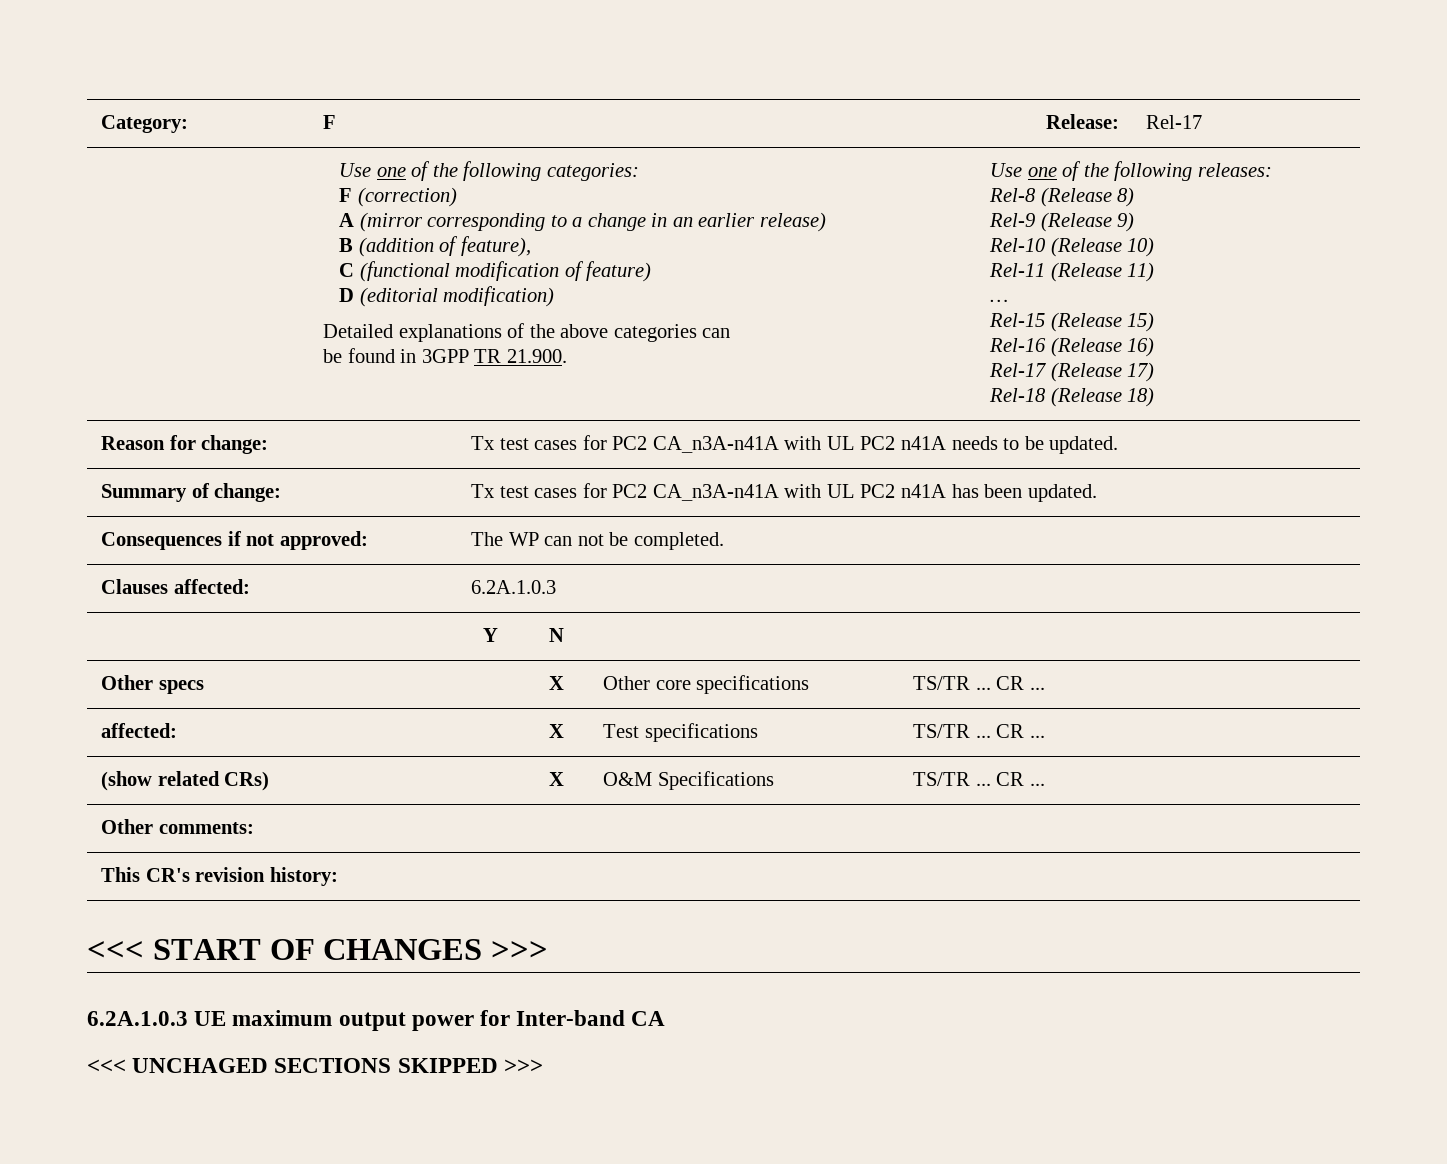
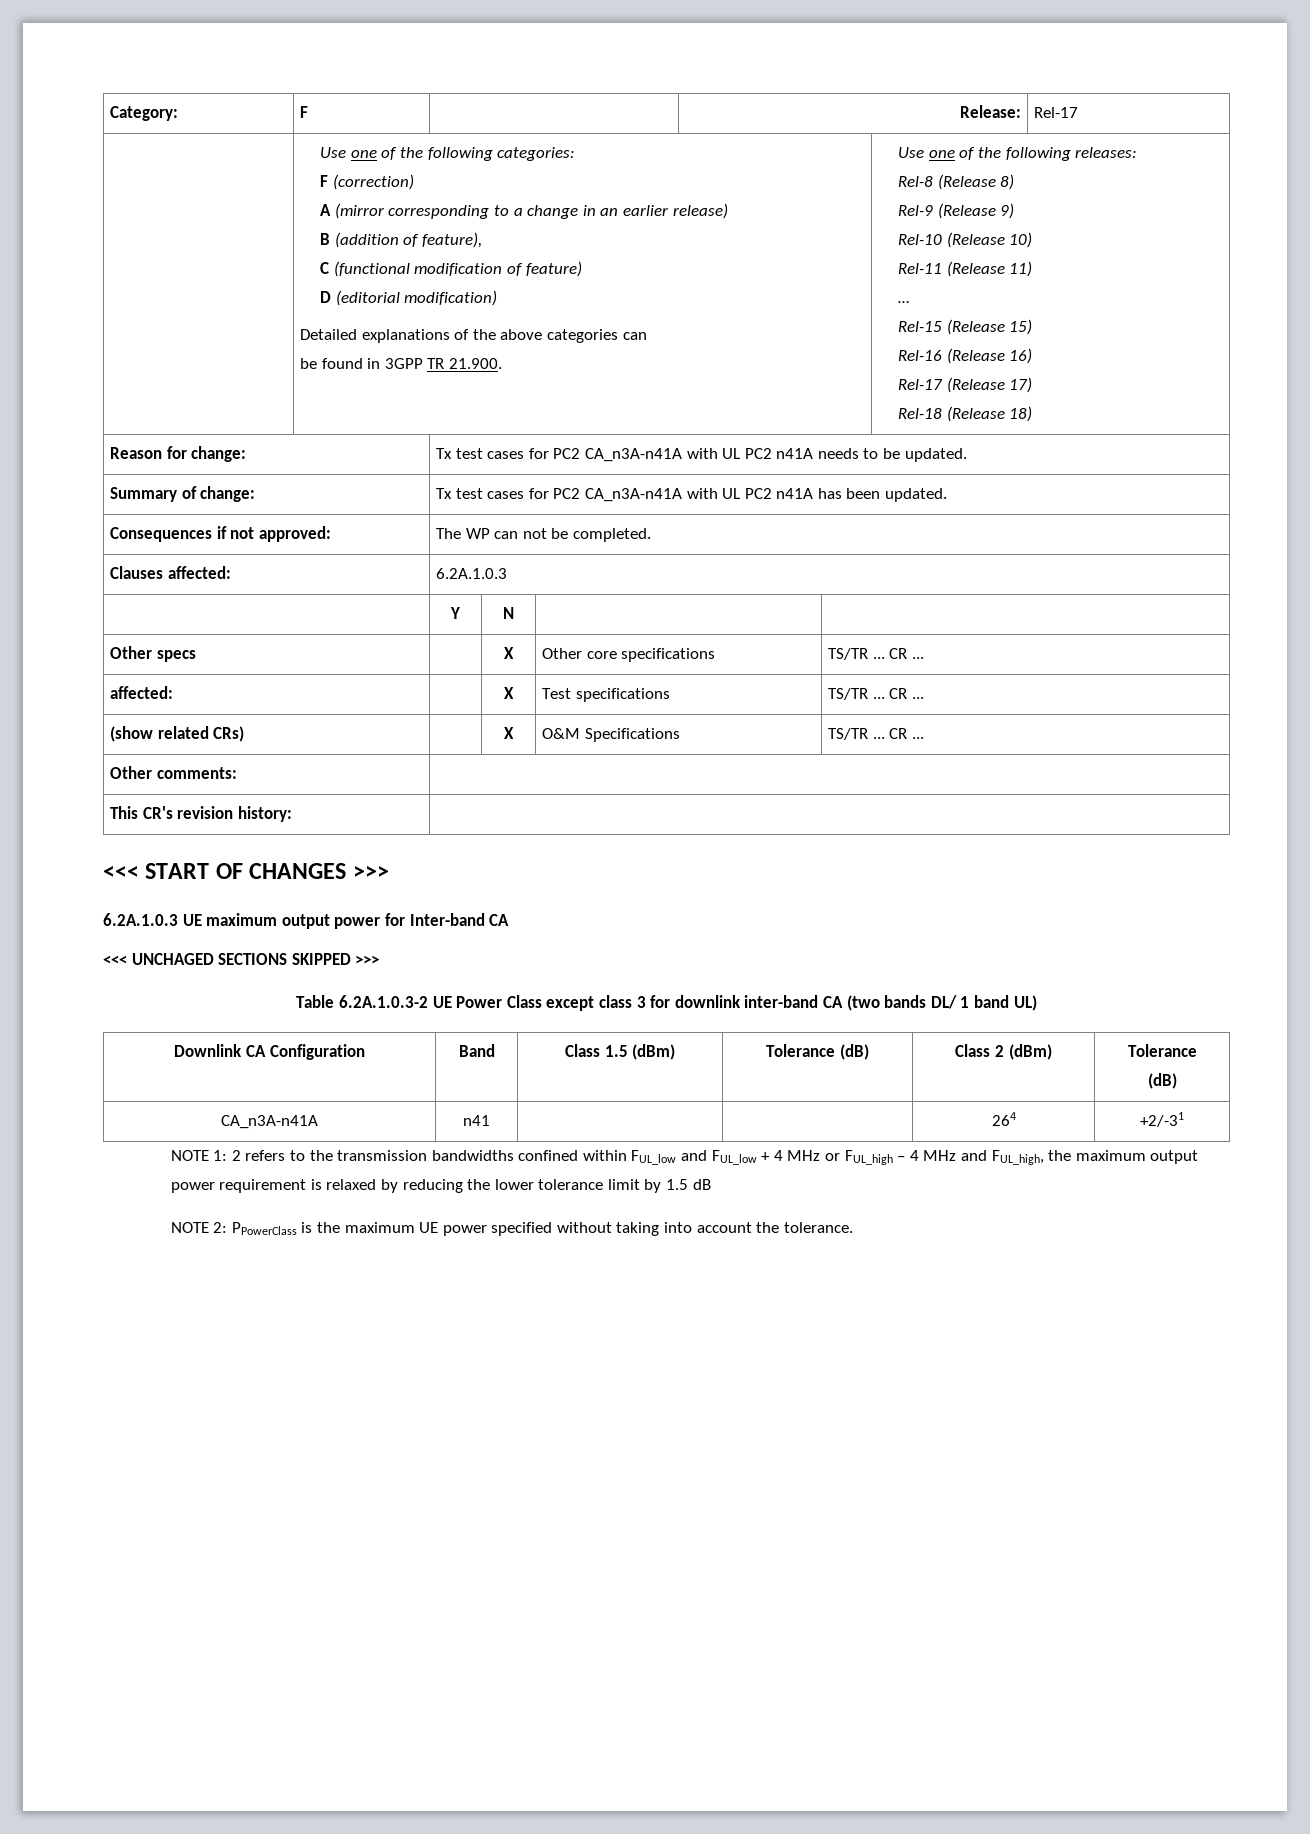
(543, 1066) none -> [296,995,1037,1011] [174,1044,365,1060] [458,1044,495,1057] [564,1044,676,1060] [766,1044,869,1060] [955,1044,1052,1060] [1127,1044,1197,1057] [1147,1073,1177,1089] [221,1115,318,1129] [463,1115,490,1126] [991,1112,1016,1126] [1140,1112,1184,1127] [170,1150,1199,1165] [170,1179,711,1193] [170,1222,853,1236] // Table 6.2A.1.0.3-2 UE Power Class except class 3 for downlink inter-band CA (two bands DL/ 1 band UL) // Downlink CA Configuration | Band | Class 1.5 (dBm) | Tolerance (dB) | Class 2 (dBm) | Tolerance // (dB) // CA_n3A-n41A | n41 | | | 264 | +2/-31 // NOTE 1: 2 refers to the transmission bandwidths confined within FUL_low and FUL_low + 4 MHz or FUL_high – 4 MHz and FUL_high, the maximum output power requirement is relaxed by reducing the lower tolerance limit by 1.5 dB // NOTE 2: PPowerClass is the maximum UE power specified without taking into account the tolerance.

